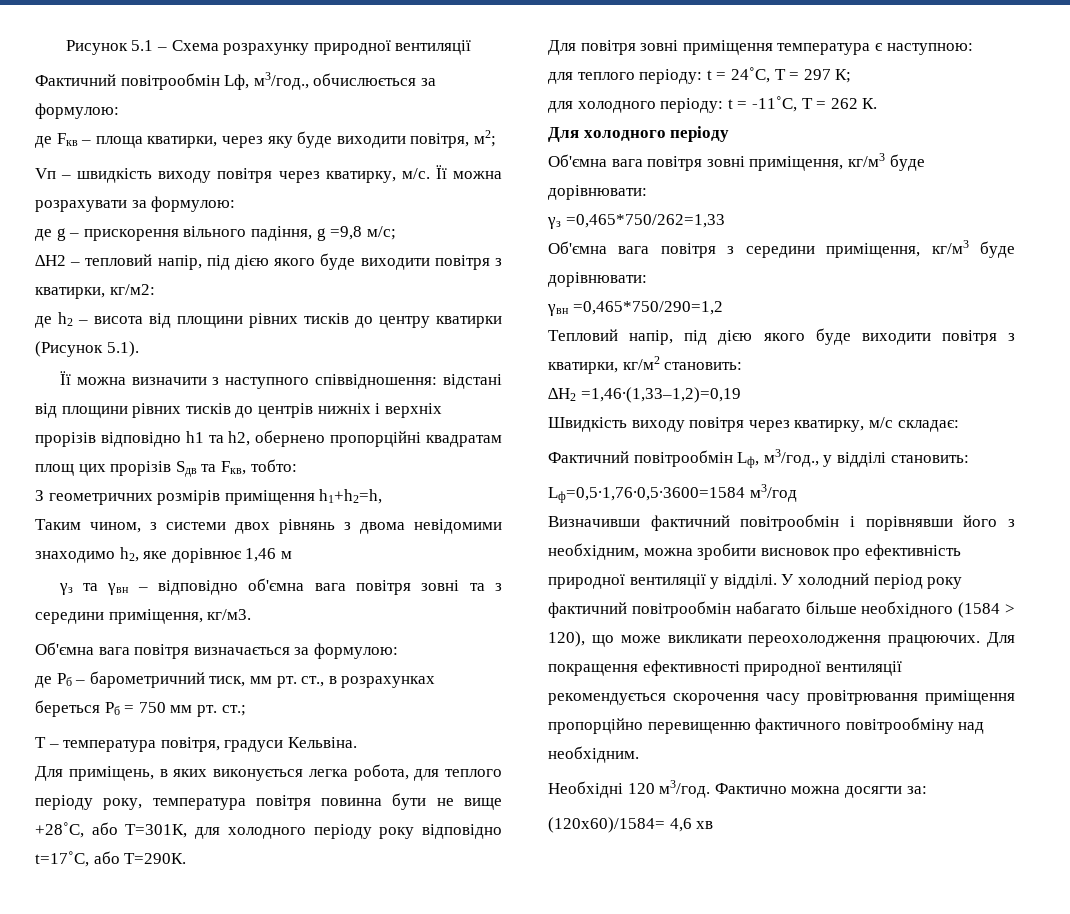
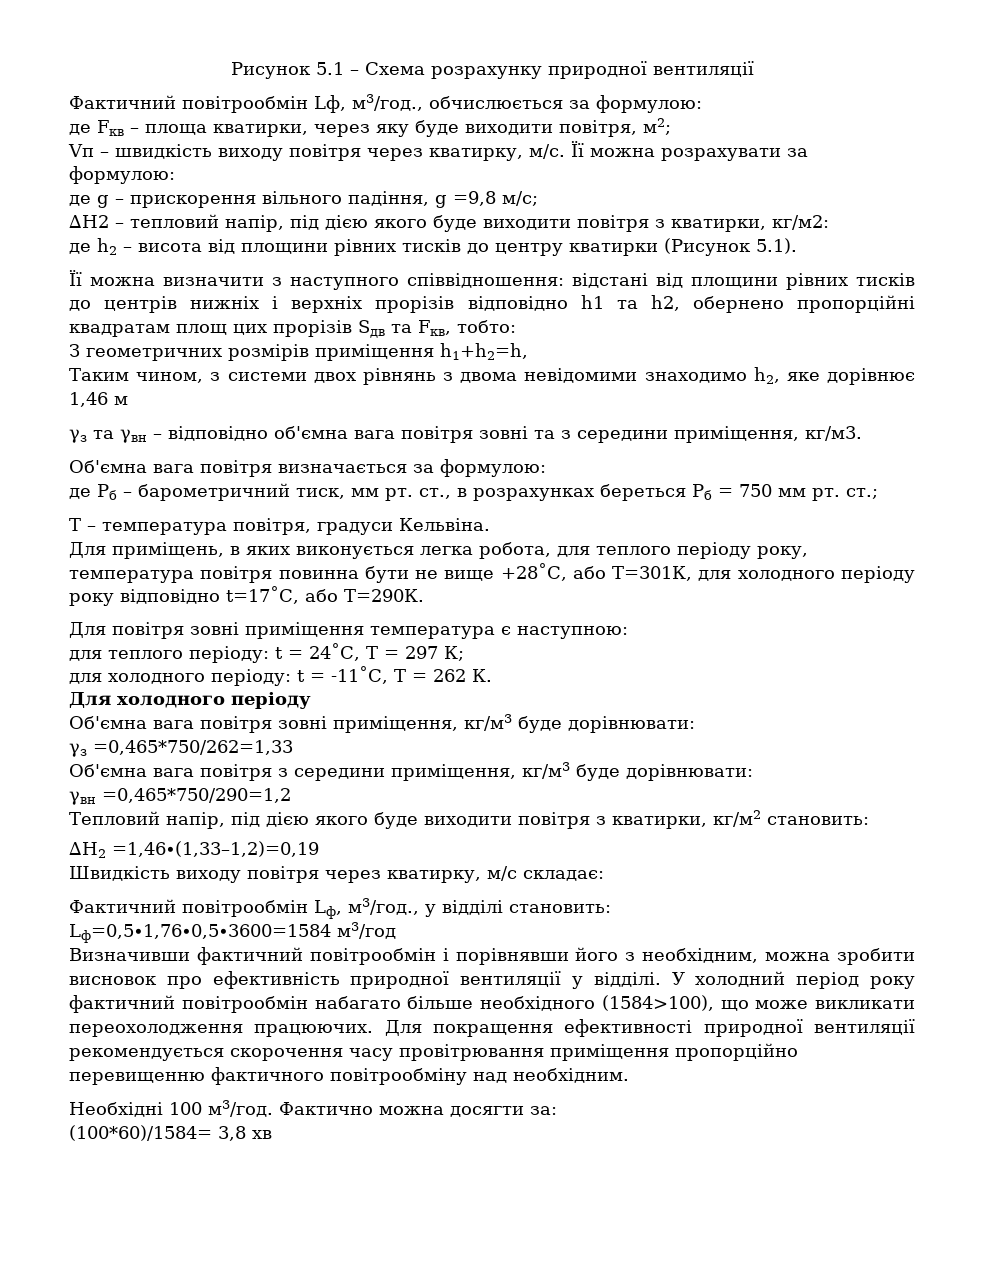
[958,602,1015,618] [548,631,585,647] (1584 > 120), -> [601,995,714,1011] (1584>100),
[627,783,655,794] 120 -> [169,1102,202,1115] 100
[548,817,692,833] (120х60)/1584= 4,6 -> [69,1125,246,1141] (100*60)/1584= 3,8

